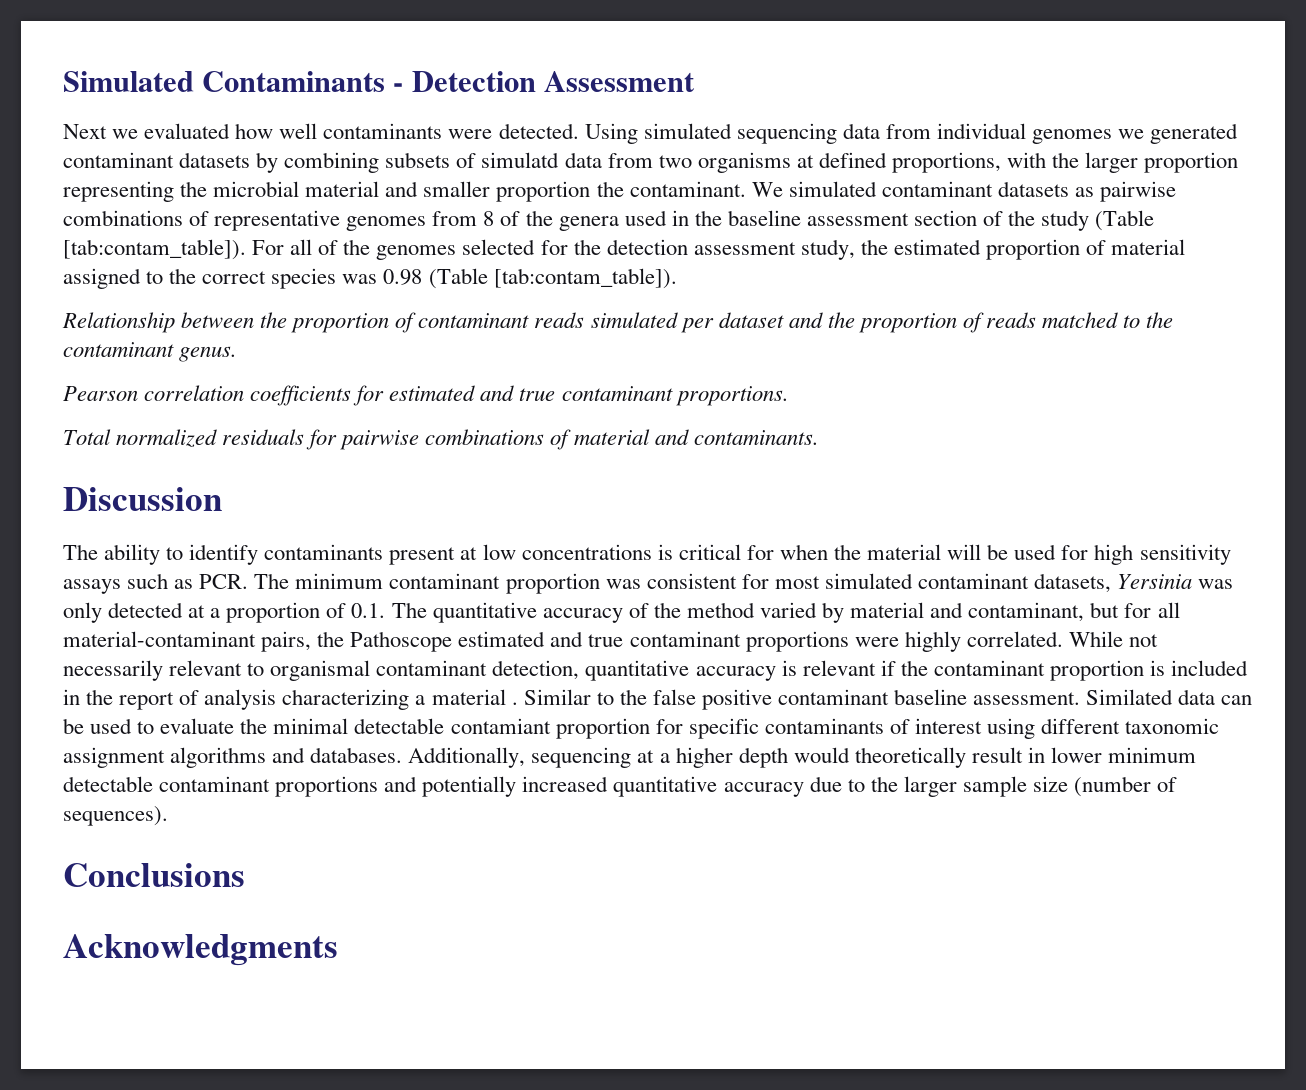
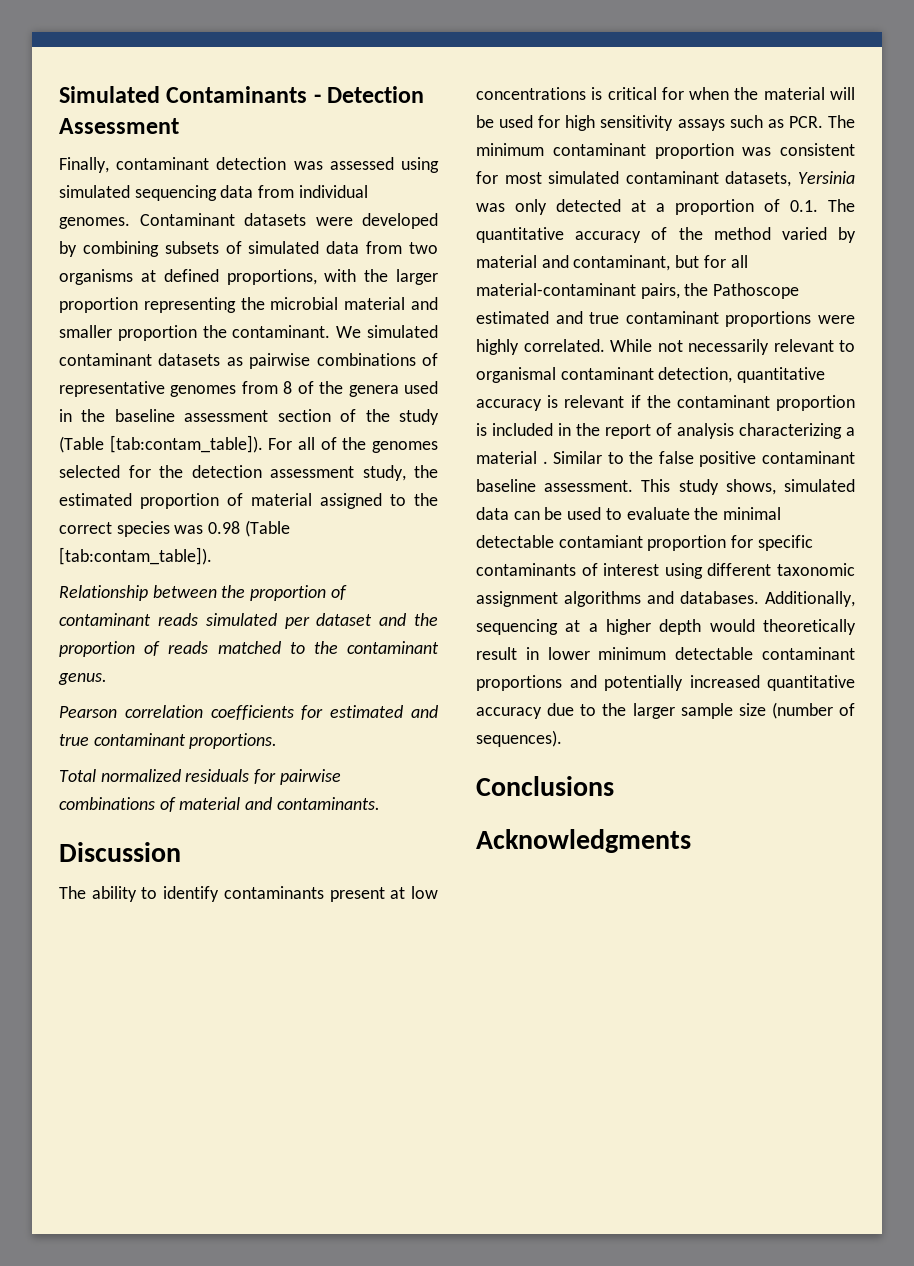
[63,123,638,144] Next we evaluated how well contaminants were detected. Using -> [59,157,439,173] Finally, contaminant detection was assessed using
[1032,123,1239,144] [63,152,251,168] genomes we generated contaminant datasets -> [59,213,438,229] genomes. Contaminant datasets were developed
[481,152,560,168] simulatd -> [248,241,320,254] simulated
[1086,689,1174,705] Similated -> [641,479,855,495] This study shows, simulated

